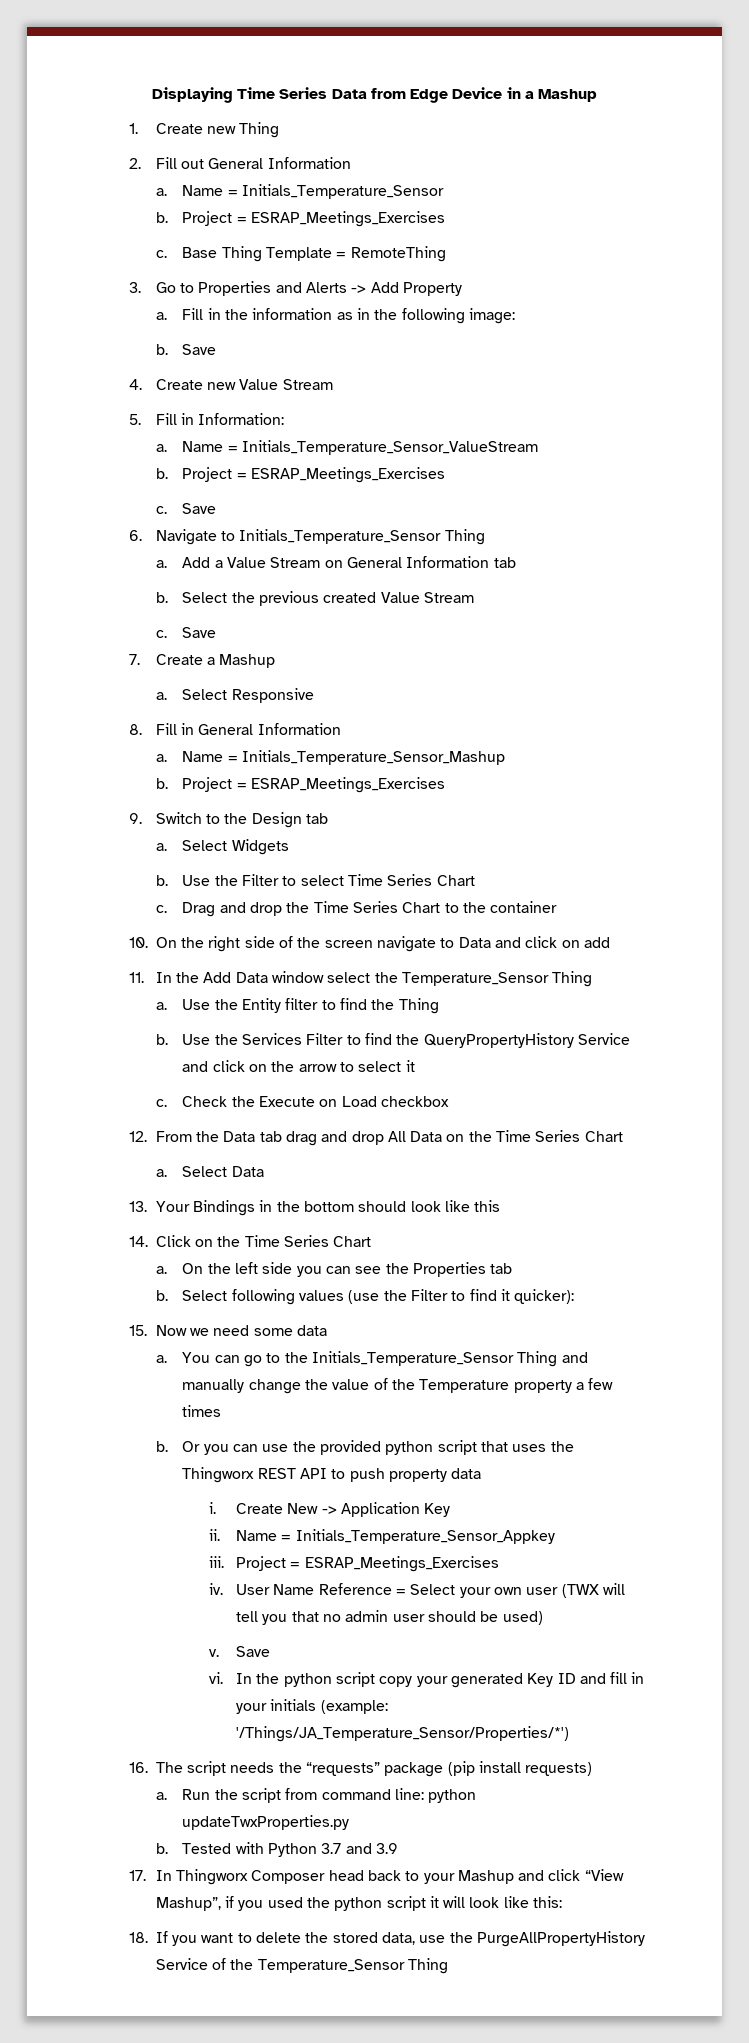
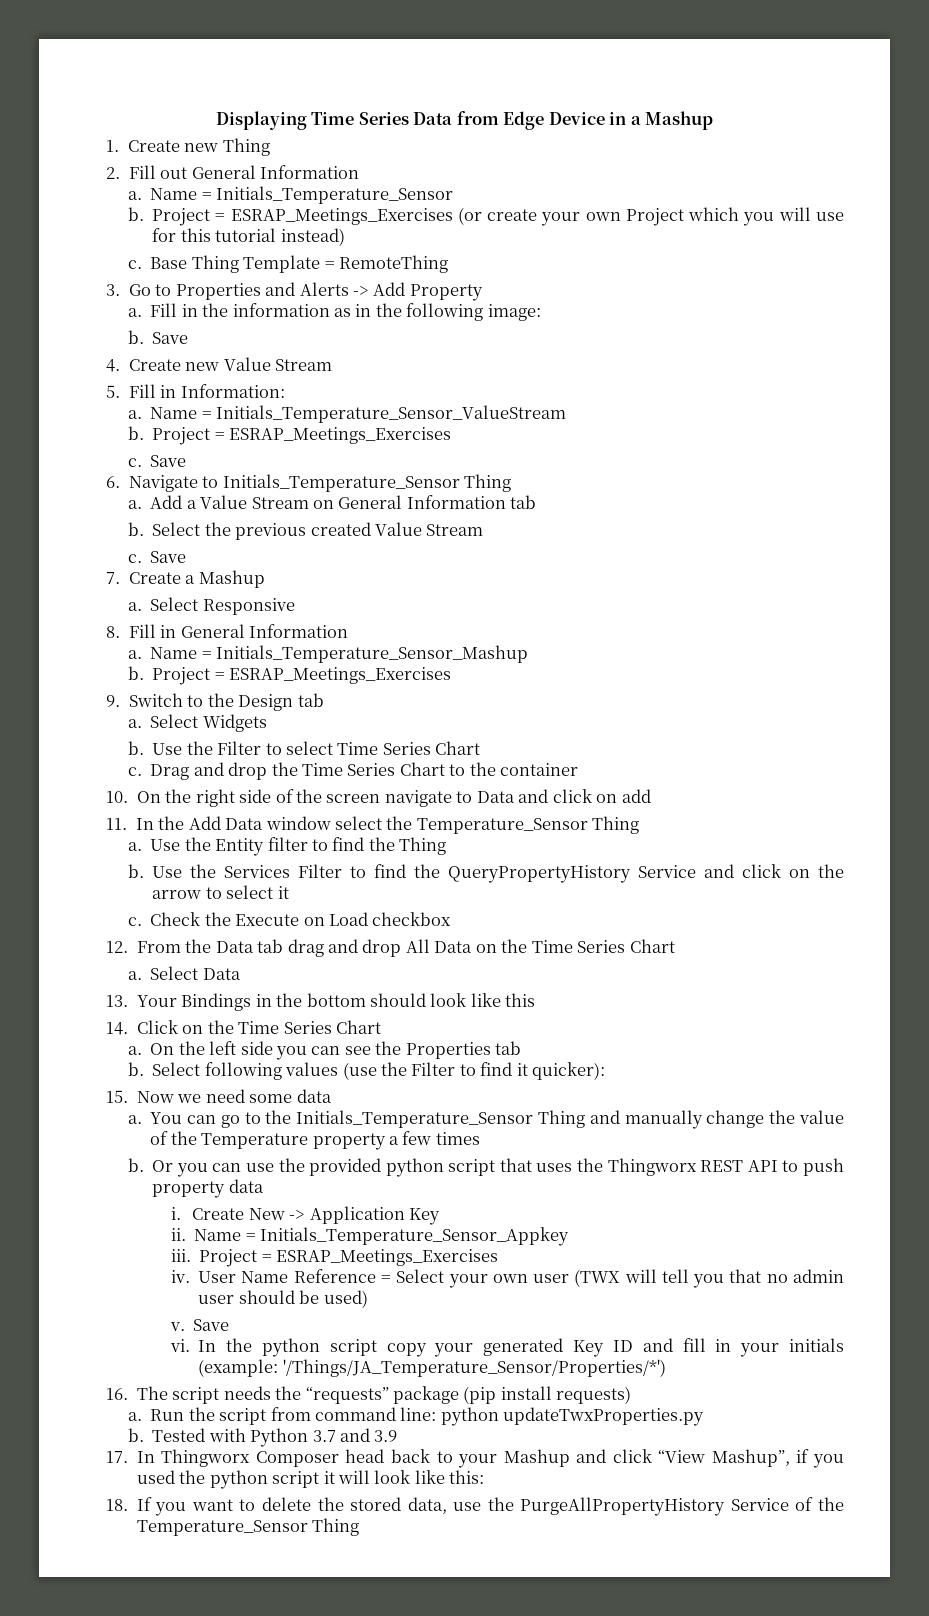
(446, 219) none -> [457,207,844,226] [152,228,345,246] (or create your own Project which you will use for this tutorial instead)

